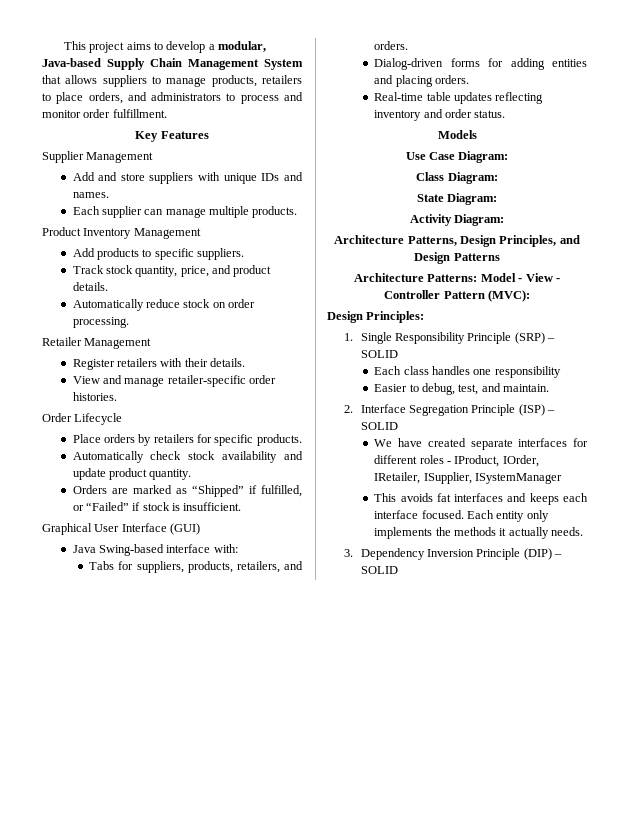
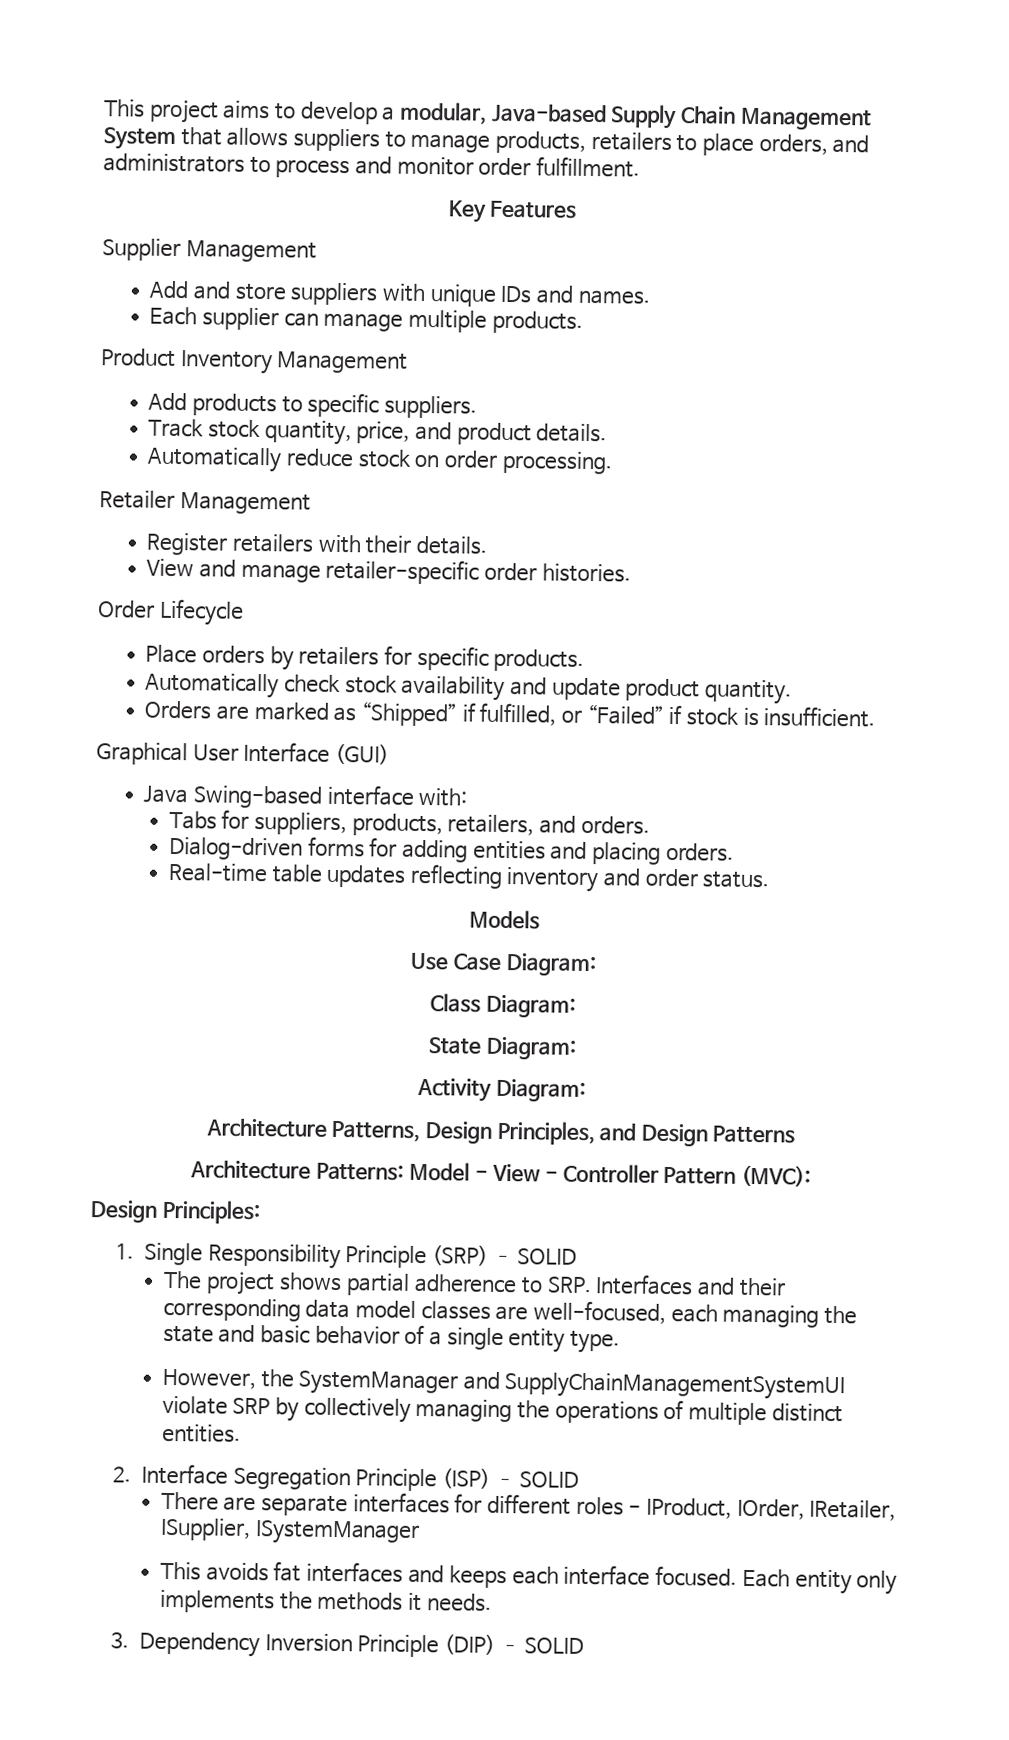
[374,366,561,378] [374,383,550,395] Each class handles one responsibility // Easier to debug, test, and maintain. -> [162,1270,786,1297] [162,1297,858,1328] [162,1324,621,1354] [161,1368,846,1401] [161,1395,843,1426] [161,1423,241,1443] The project shows partial adherence to SRP. Interfaces and their corresponding data model classes are well-focused, each managing the state and basic behavior of a single entity type. // However, the SystemManager and SupplyChainManagementSystemUI violate SRP by collectively managing the operations of multiple distinct entities.
[374,438,466,447] We have created -> [160,1491,257,1512] There are
[508,527,549,539] actually -> (422, 1602) none

